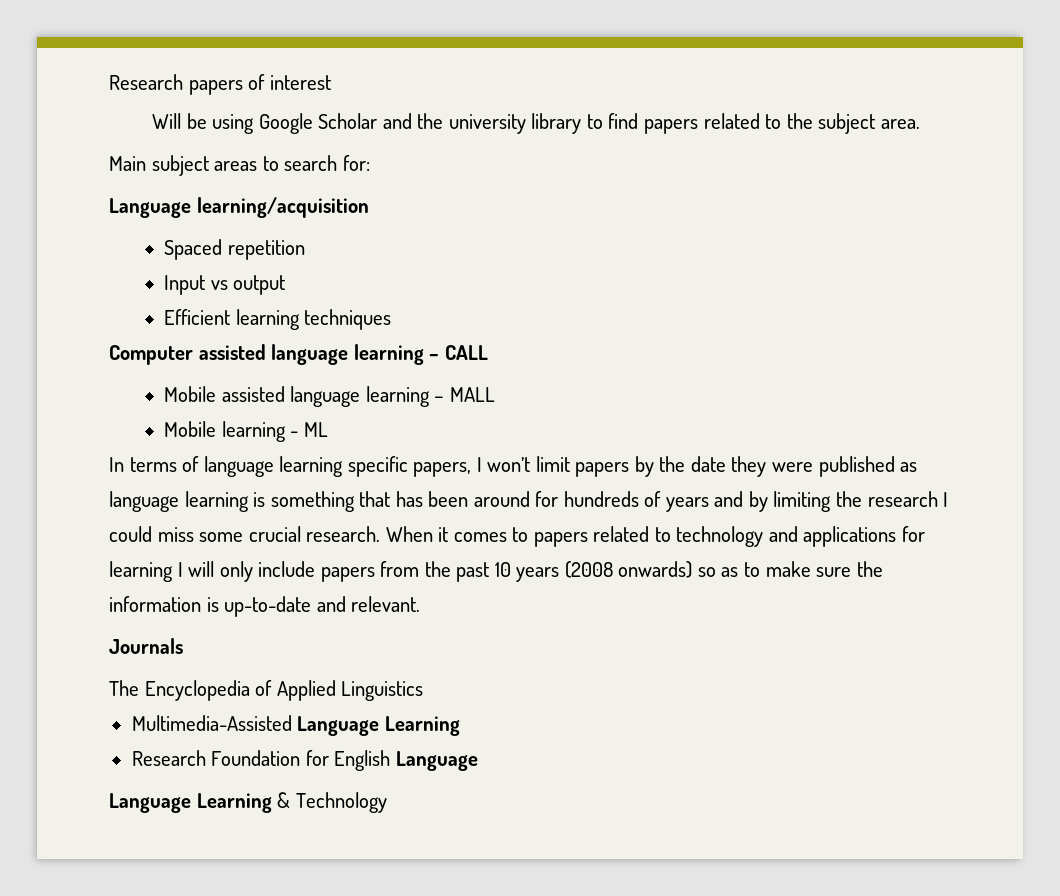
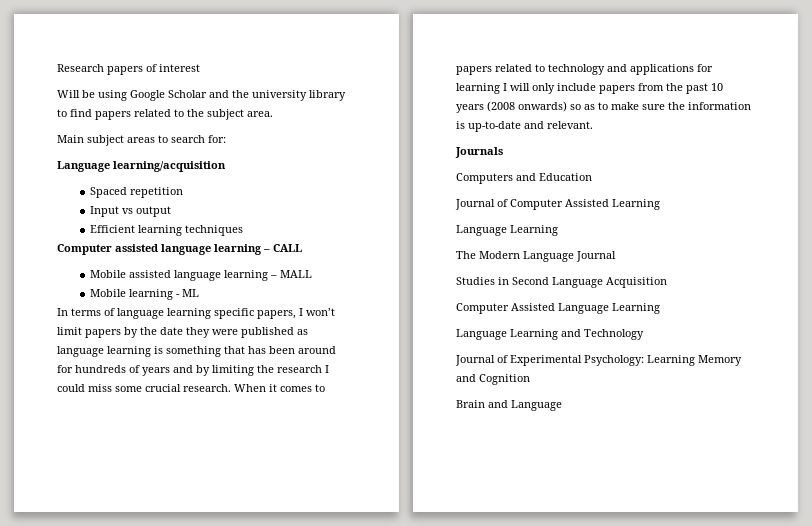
[109,680,424,701] [131,715,460,736] [131,750,478,771] [109,792,291,813] The Encyclopedia of Applied Linguistics // Multimedia-Assisted Language Learning // Research Foundation for English Language // Language Learning & -> [456,173,592,184] [455,199,660,210] [456,225,558,236] [456,251,616,262] [456,277,667,288] [456,303,660,314] [456,329,581,340] Computers and Education // Journal of Computer Assisted Learning // Language Learning // The Modern Language Journal // Studies in Second Language Acquisition // Computer Assisted Language Learning // Language Learning and
(387, 802) none -> [455,355,742,366] [456,374,530,385] [456,400,562,411] // Journal of Experimental Psychology: Learning Memory and Cognition // Brain and Language

